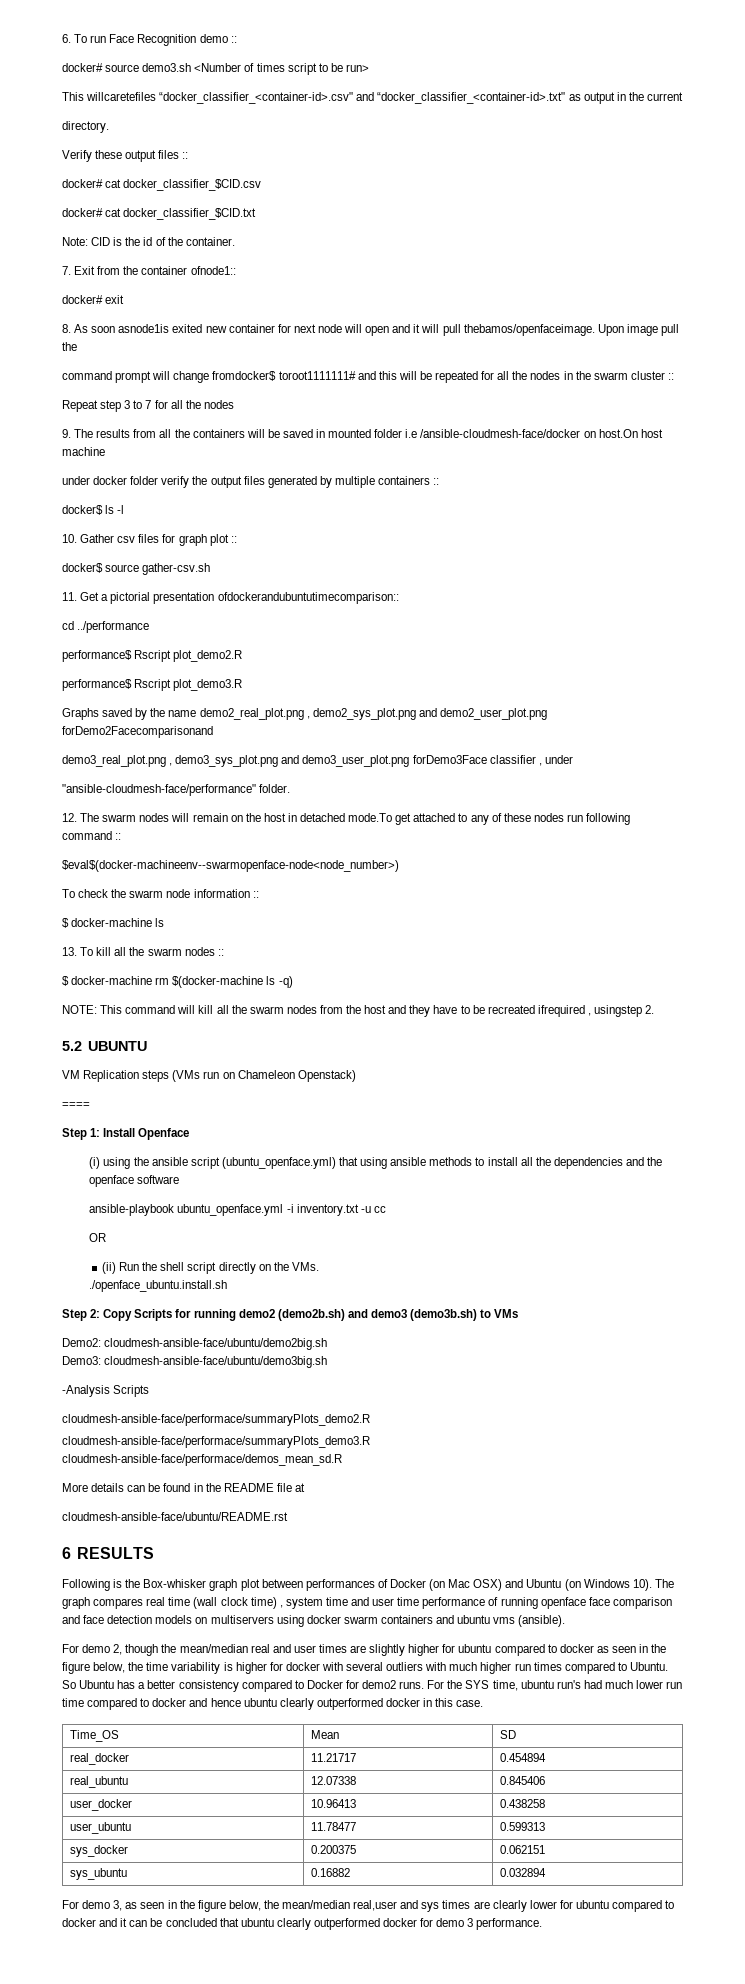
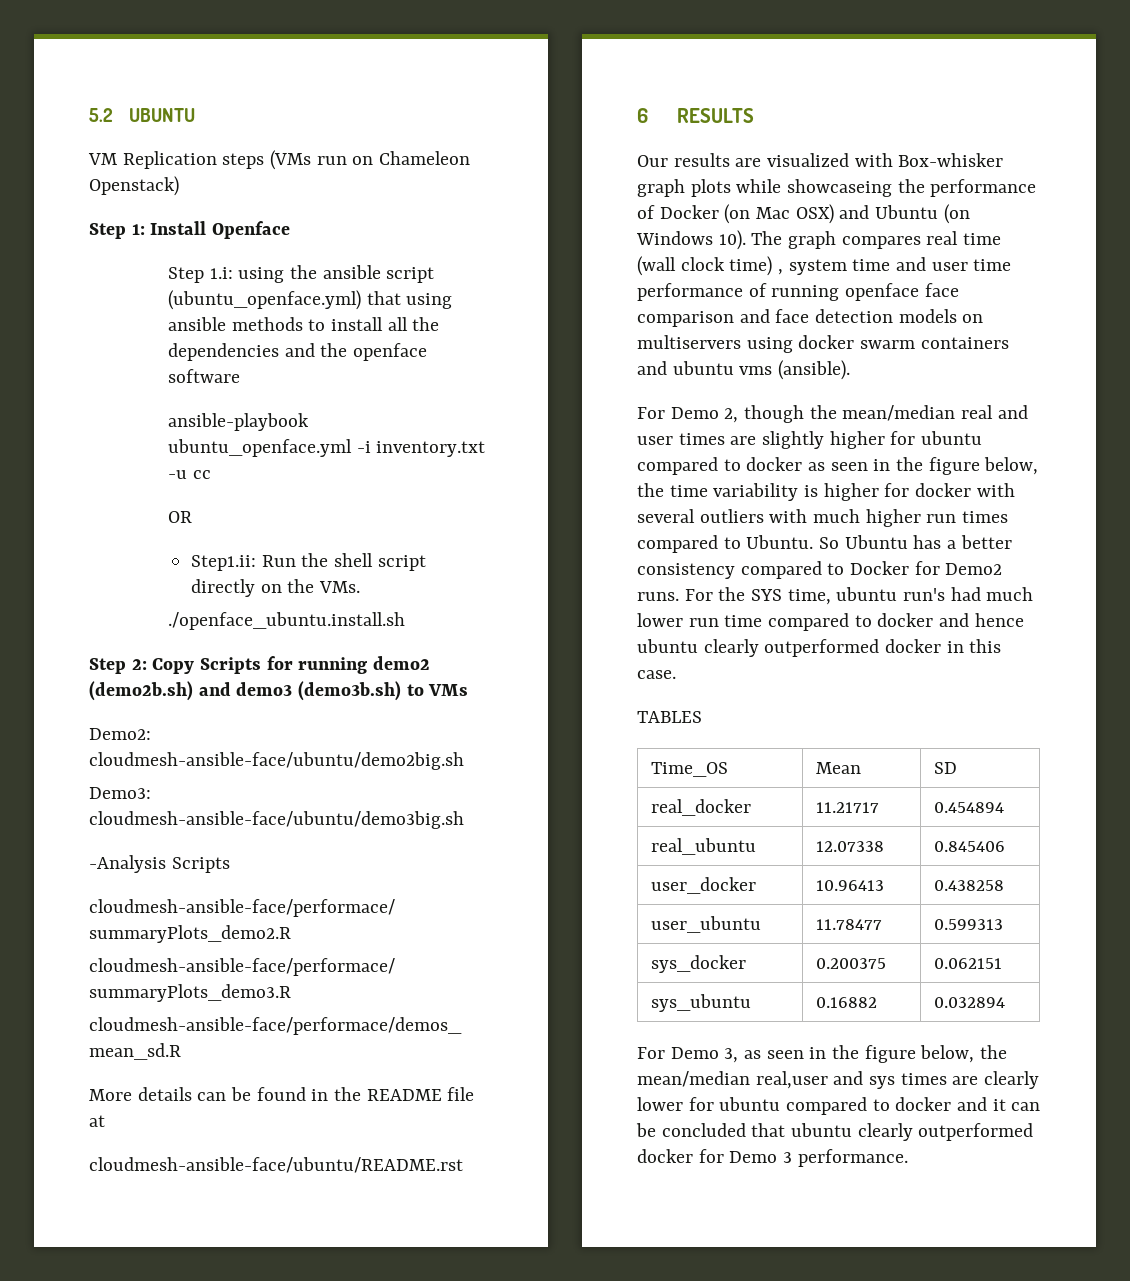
[62,34,237,46] [62,63,369,75] [62,92,683,104] [62,121,109,133] [62,150,189,162] [62,179,262,191] [62,208,257,220] [62,237,235,246] [62,266,236,275] [62,295,125,304] [62,324,679,336] [62,342,77,351] [62,371,674,383] [62,400,234,412] [62,429,663,438] [62,447,105,456] [62,476,440,488] [62,505,125,515] [62,534,237,546] [62,563,211,575] [62,592,399,604] [62,621,150,633] [62,650,243,662] [62,679,243,691] [62,708,547,720] [62,726,213,738] [62,755,573,767] [62,784,291,796] [62,813,631,825] [62,831,122,840] [62,860,399,872] [62,889,259,898] [62,918,165,928] [62,947,224,956] [62,976,293,988] [62,1005,655,1017] 6. To run Face Recognition demo :: // docker# source demo3.sh <Number of times script to be run> // This willcaretefiles “docker_classifier_<container-id>.csv" and “docker_classifier_<container-id>.txt" as output in the current // directory. // Verify these output files :: // docker# cat docker_classifier_$CID.csv // docker# cat docker_classifier_$CID.txt // Note: CID is the id of the container. // 7. Exit from the container ofnode1:: // docker# exit // 8. As soon asnode1is exited new container for next node will open and it will pull thebamos/openfaceimage. Upon image pull the // command prompt will change fromdocker$ toroot1111111# and this will be repeated for all the nodes in the swarm cluster :: // Repeat step 3 to 7 for all the nodes // 9. The results from all the containers will be saved in mounted folder i.e /ansible-cloudmesh-face/docker on host.On host machine // under docker folder verify the output files generated by multiple containers :: // docker$ ls -l // 10. Gather csv files for graph plot :: // docker$ source gather-csv.sh // 11. Get a pictorial presentation ofdockerandubuntutimecomparison:: // cd ../performance // performance$ Rscript plot_demo2.R // performance$ Rscript plot_demo3.R // Graphs saved by the name demo2_real_plot.png , demo2_sys_plot.png and demo2_user_plot.png forDemo2Facecomparisonand // demo3_real_plot.png , demo3_sys_plot.png and demo3_user_plot.png forDemo3Face classifier , under // "ansible-cloudmesh-face/performance" folder. // 12. The swarm nodes will remain on the host in detached mode.To get attached to any of these nodes run following command :: // $eval$(docker-machineenv--swarmopenface-node<node_number>) // To check the swarm node information :: // $ docker-machine ls // 13. To kill all the swarm nodes :: // $ docker-machine rm $(docker-machine ls -q) // NOTE: This command will kill all the swarm nodes from the host and they have to be recreated ifrequired , usingstep 2. // -> (89, 115) none
[62,1102,90,1108] // ==== -> (179, 186) none
[89,1157,101,1169] (i) -> [167,267,233,283] Step 1.i:
[101,1262,116,1274] (ii) -> [191,555,257,571] Step1.ii:
[62,1579,375,1591] Following is the Box-whisker graph plot between performances -> [637,153,1004,167] [637,179,1037,197] Our results are visualized with Box-whisker graph plots while showcaseing the performance
[82,1644,111,1653] demo -> [670,407,719,419] Demo
[362,1680,397,1689] demo2 -> [945,563,1003,575] Demo2
(484, 1703) none -> [637,711,702,723] // TABLES
[82,1900,111,1909] demo -> [670,1047,719,1059] Demo
[436,1918,465,1927] demo -> [729,1151,778,1163] Demo

